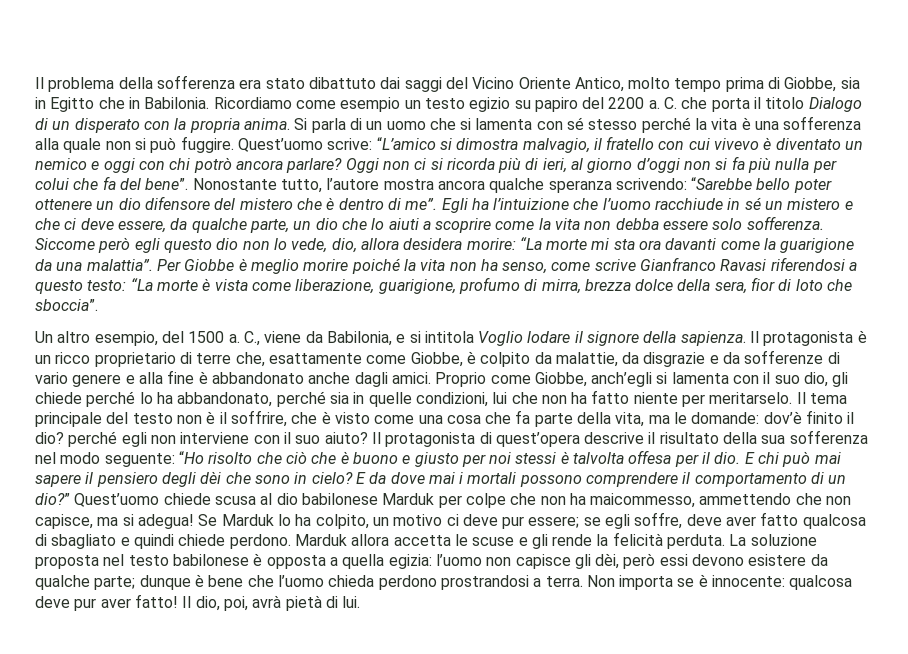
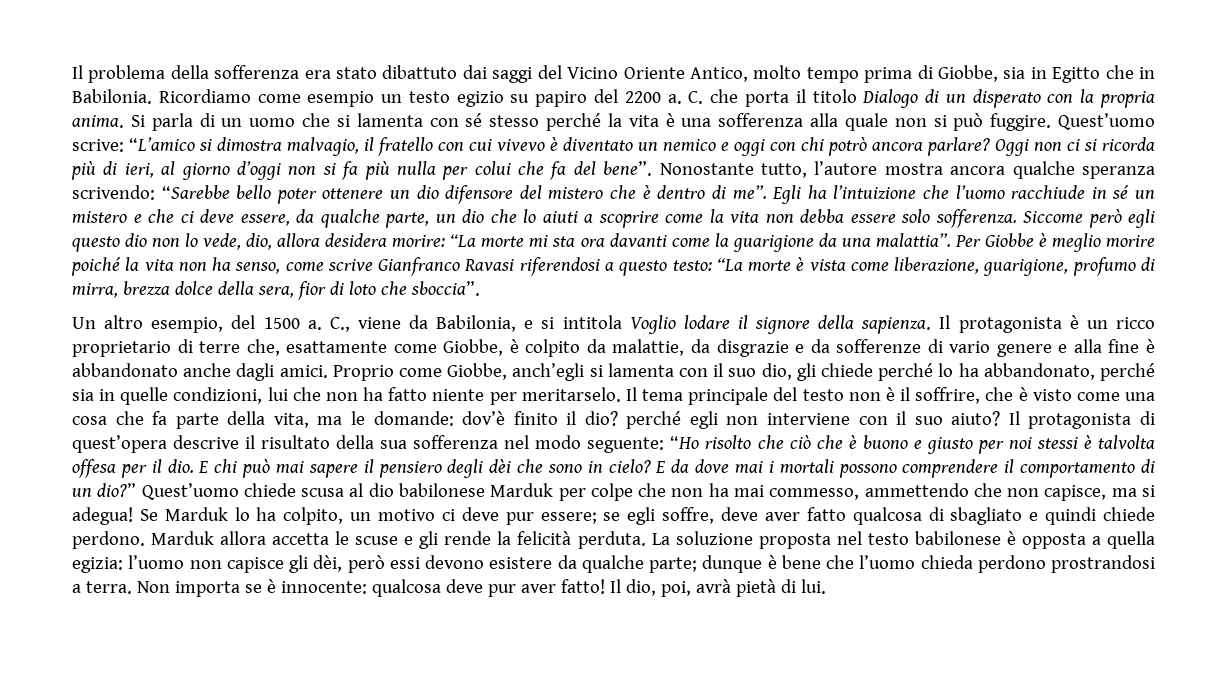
[590,493,696,508] maicommesso, -> [734,485,860,500] mai commesso,

